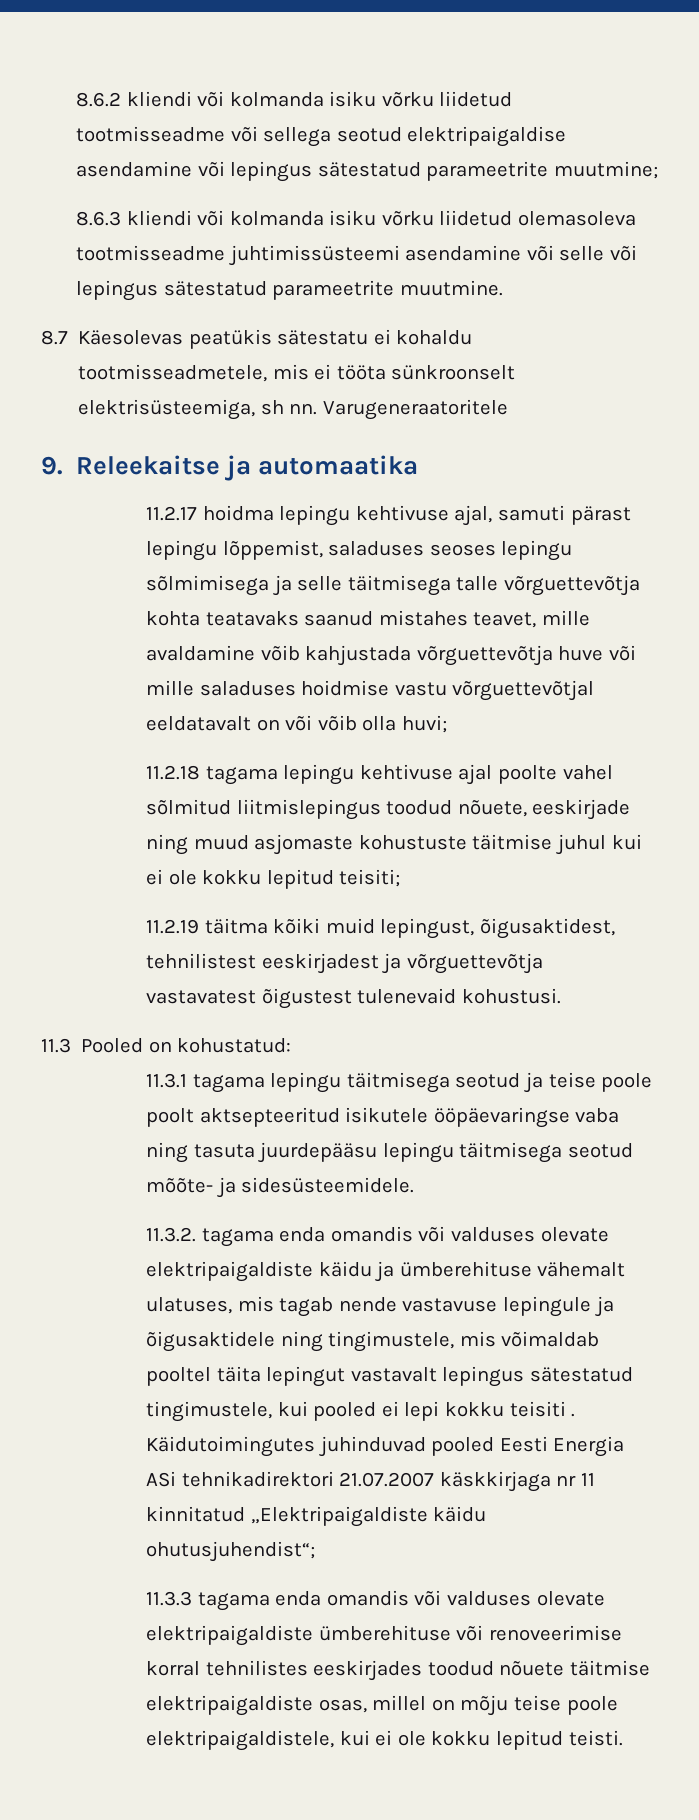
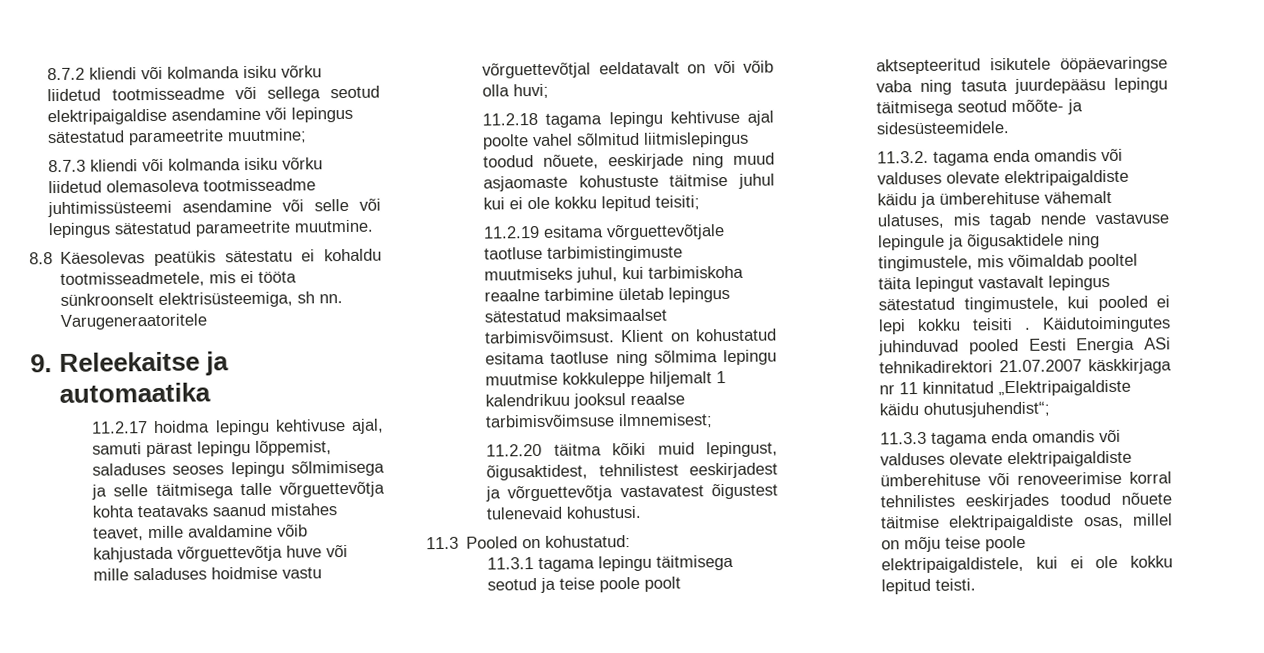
[76,92,122,107] 8.6.2 -> [47,67,86,81] 8.7.2
[76,211,122,226] 8.6.3 -> [48,159,87,173] 8.7.3
[41,330,68,345] 8.7 -> [29,252,53,265] 8.8
[254,834,354,855] asjomaste -> [483,175,569,192] asjaomaste
(200, 926) none -> [543,224,726,241] [484,245,684,262] [484,265,745,283] [484,286,731,303] [484,308,668,323] [485,328,777,344] [485,349,777,367] [485,371,727,388] [485,392,686,409] [485,413,714,429] [486,443,543,457] esitama võrguettevõtjale taotluse tarbimistingimuste muutmiseks juhul, kui tarbimiskoha reaalne tarbimine ületab lepingus sätestatud maksimaalset tarbimisvõimsust. Klient on kohustatud esitama taotluse ning sõlmima lepingu muutmise kokkuleppe hiljemalt 1 kalendrikuu jooksul reaalse tarbimisvõimsuse ilmnemisest; // 11.2.20

